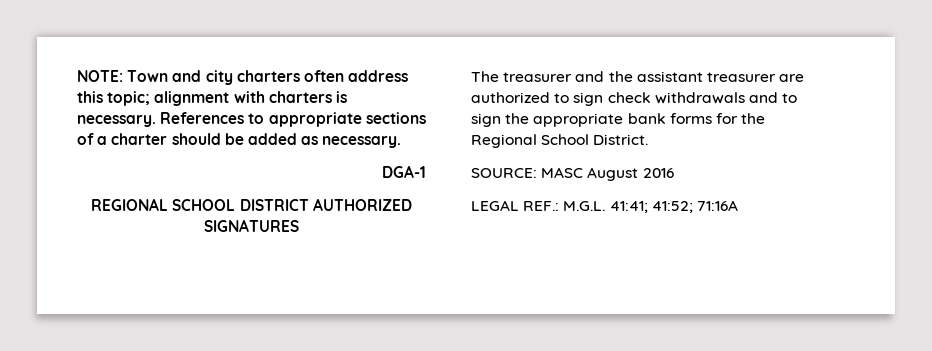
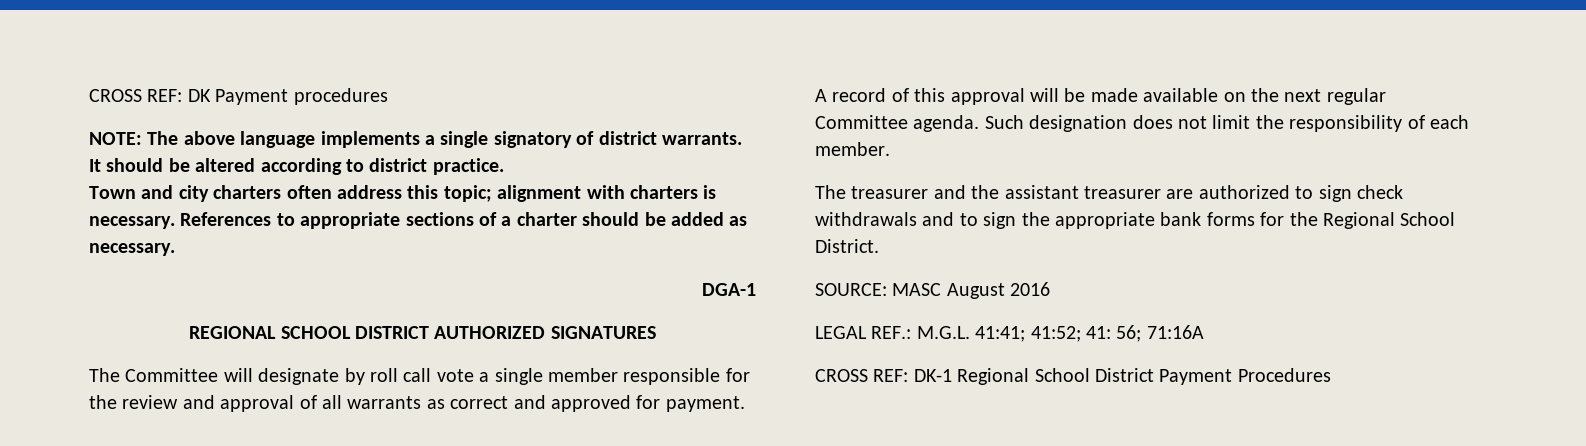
[77,70,123,82] NOTE: -> [89,88,388,105] [89,131,742,148] [89,158,504,175] CROSS REF: DK Payment procedures // NOTE: The above language implements a single signatory of district warrants. It should be altered according to district practice. //
(299, 225) none -> [89,368,750,385] [89,395,745,412] [815,88,1386,105] [815,115,1469,132] [815,142,890,156] // The Committee will designate by roll call vote a single member responsible for the review and approval of all warrants as correct and approved for payment. A record of this approval will be made available on the next regular Committee agenda. Such designation does not limit the responsibility of each member.
(693, 207) none -> [1086,325,1142,342] 41: 56;
(738, 205) none -> [815,368,1331,385] // CROSS REF: DK-1 Regional School District Payment Procedures

